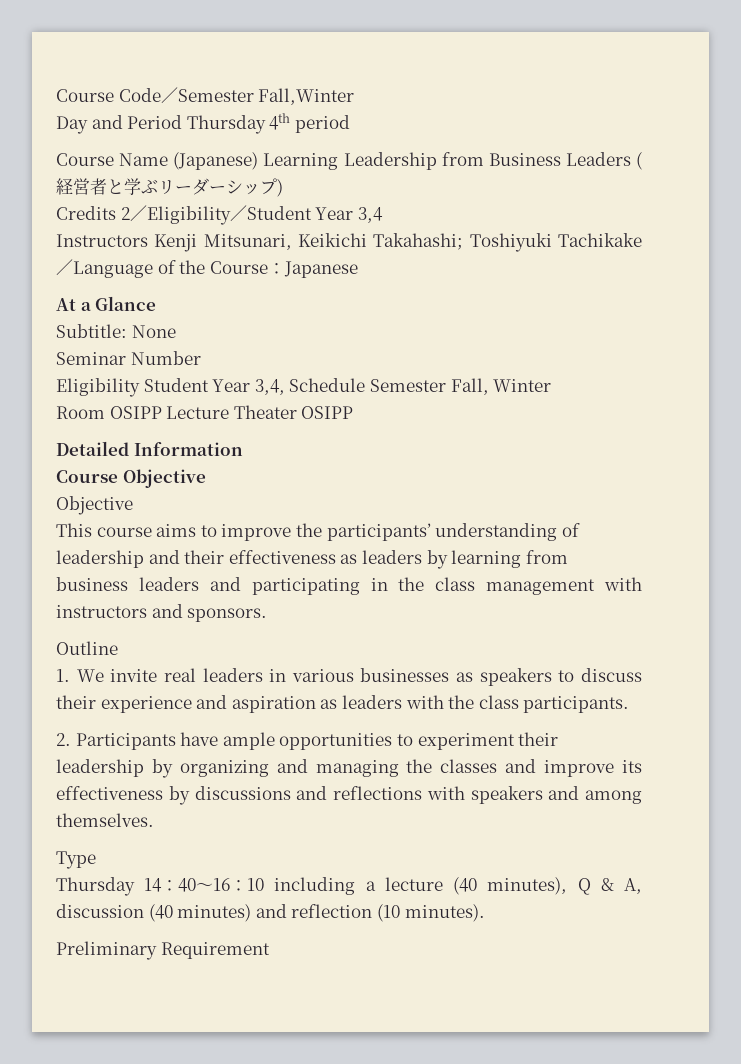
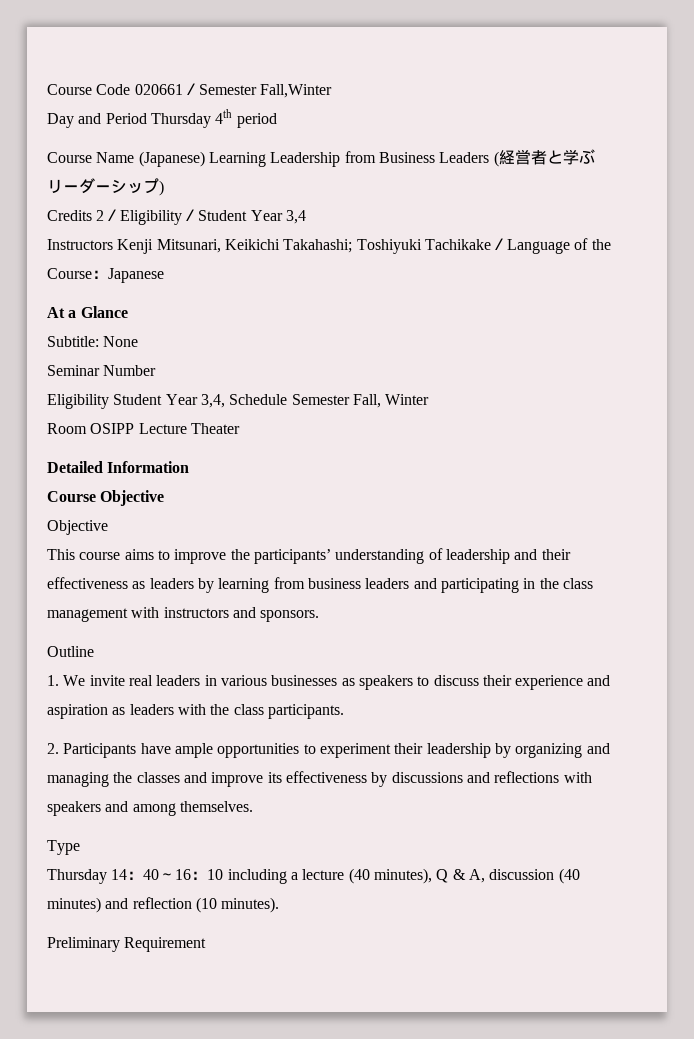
(161, 95) none -> [134,84,183,95] 020661
[301,406,354,419] OSIPP -> (240, 428) none

